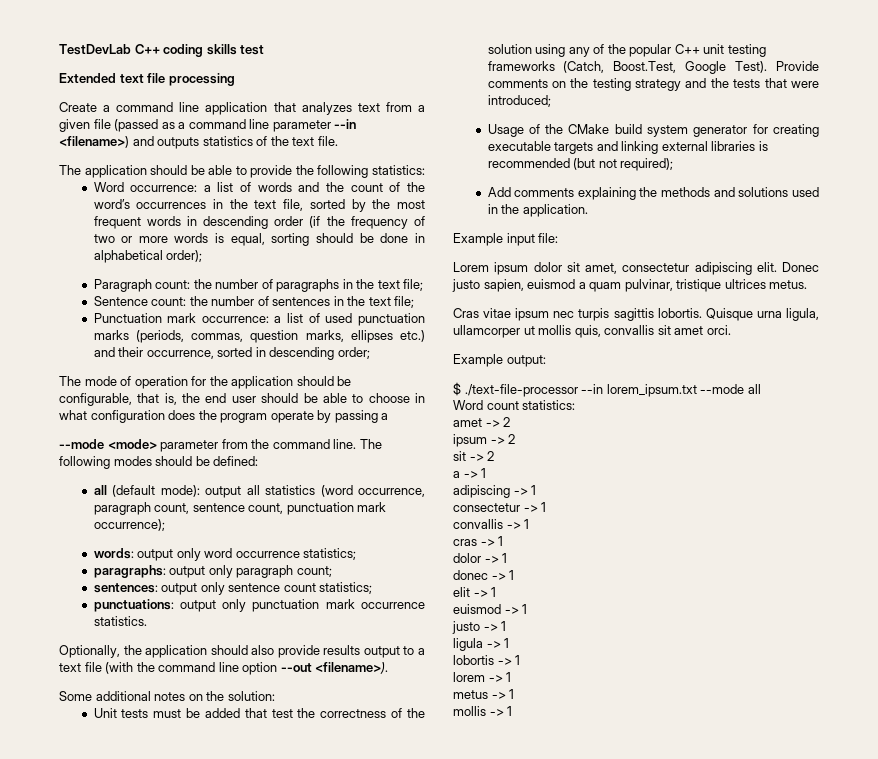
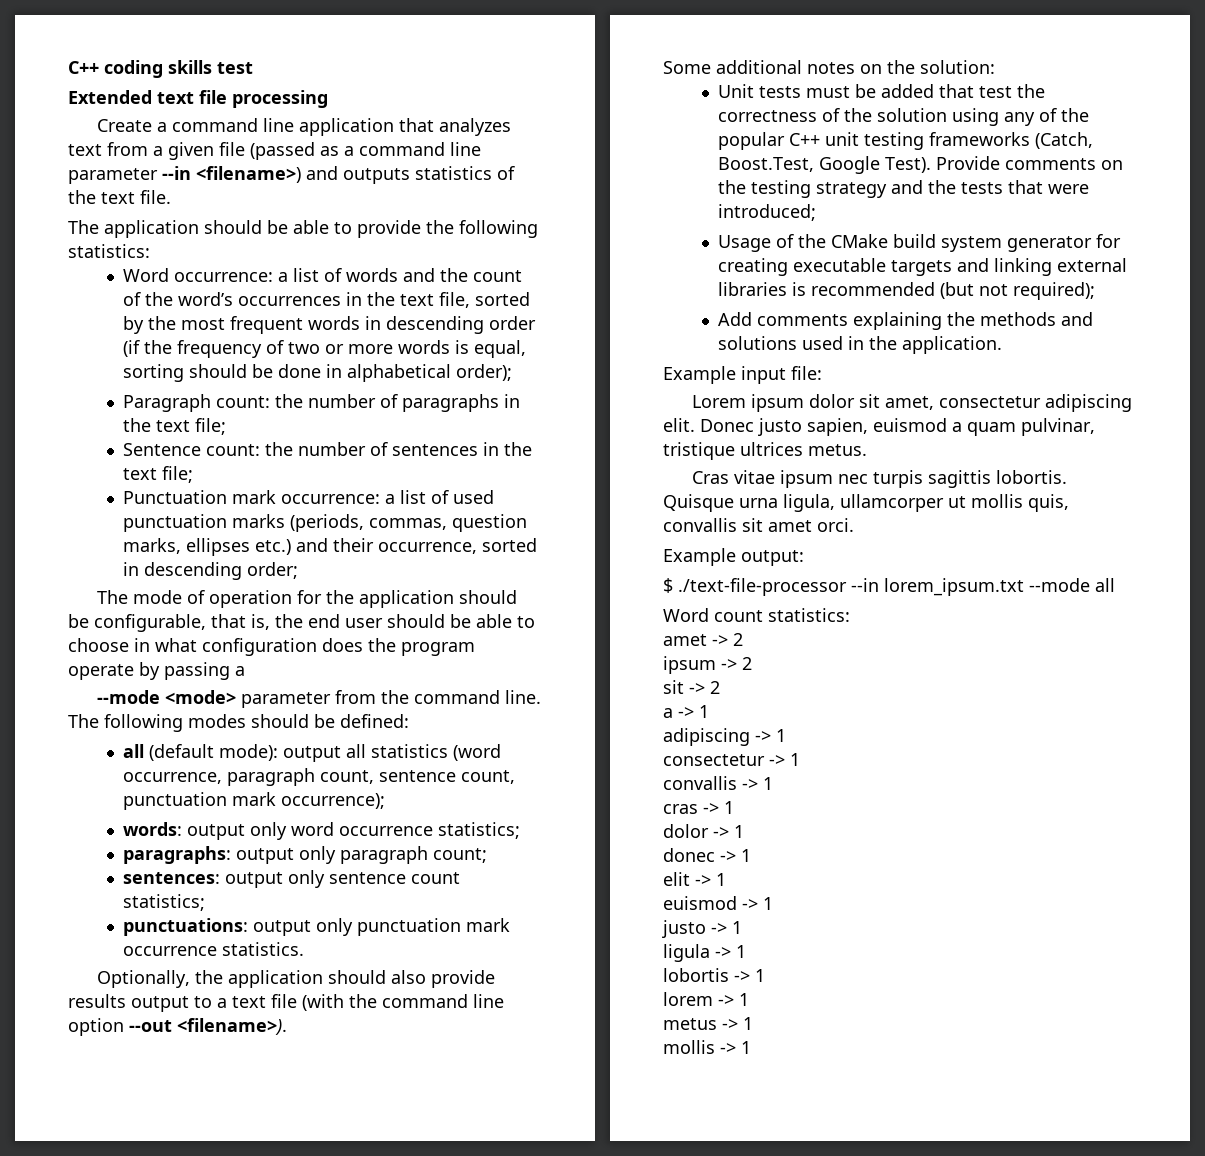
[59,44,131,55] TestDevLab -> (68, 67) none

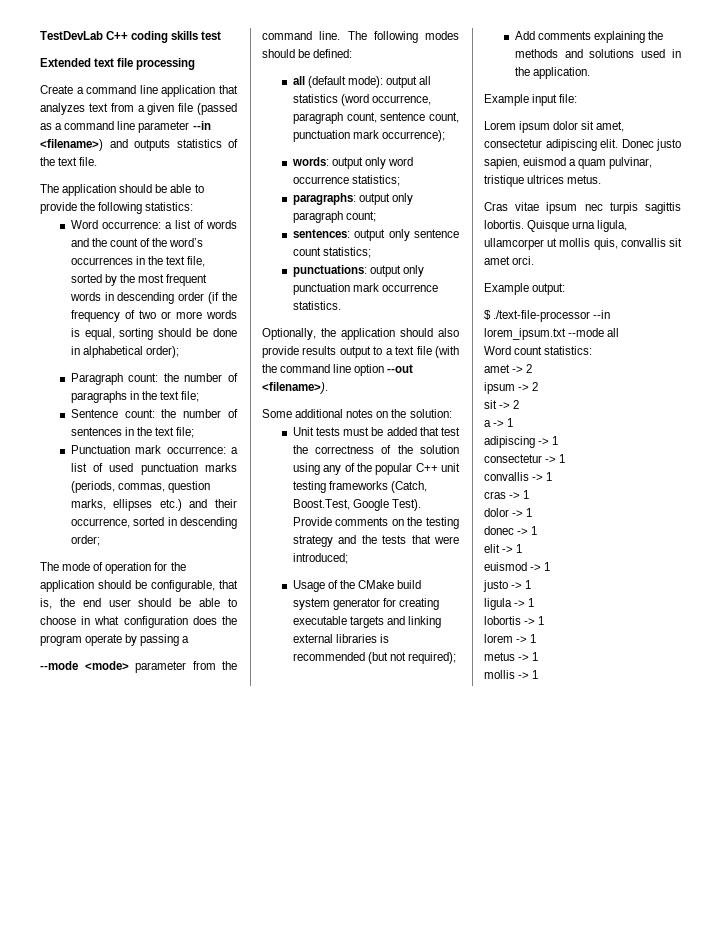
(68, 67) none -> [40,31,103,40] TestDevLab

